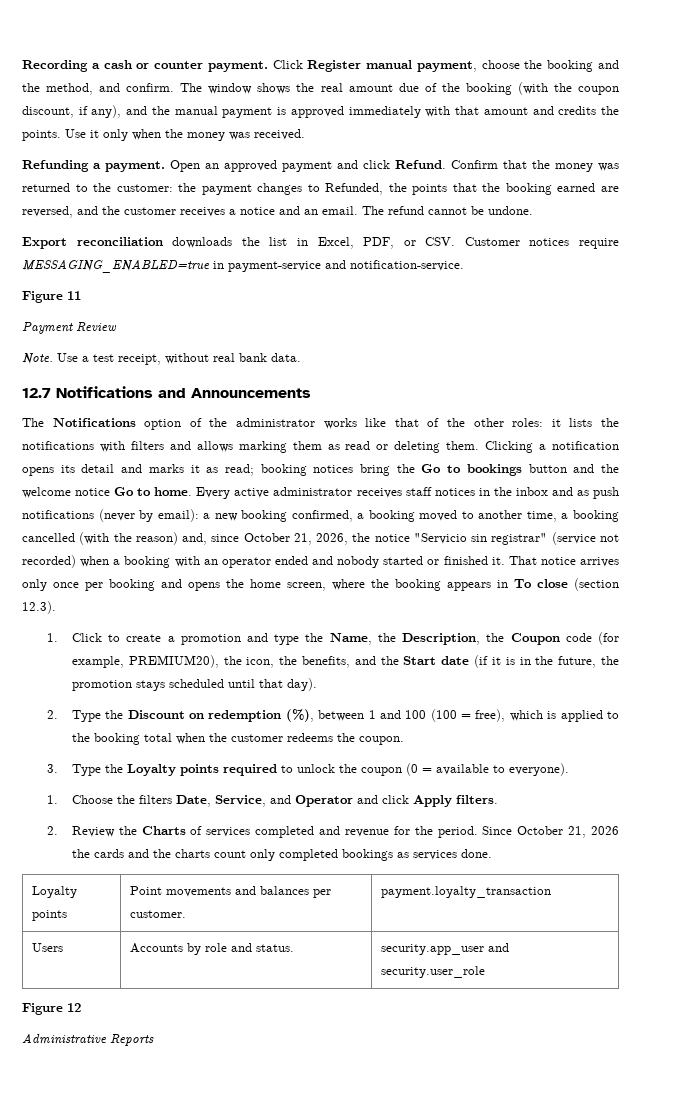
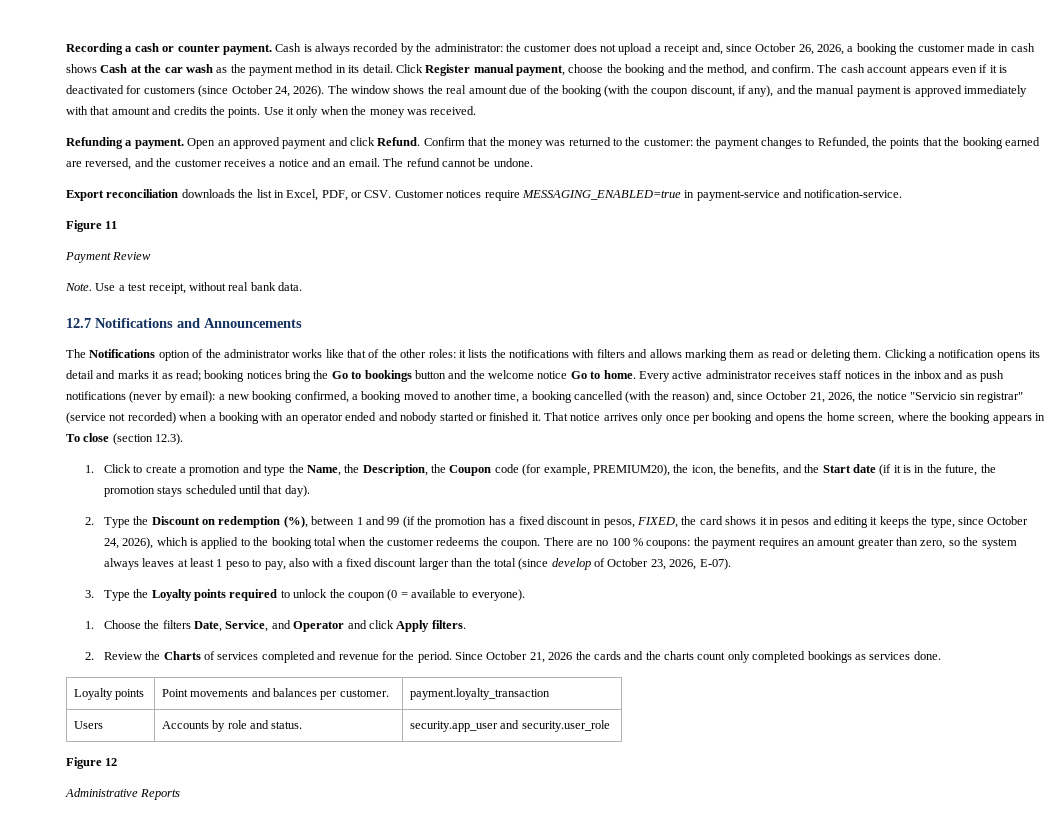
(268, 66) none -> [275,43,1035,55] [66,64,393,76] Cash is always recorded by the administrator: the customer does not upload a receipt and, since October 26, 2026, a booking the customer made in cash shows Cash at the car wash as the payment method in its detail.
(203, 87) none -> [840,64,1007,76] [66,85,348,97] cash account appears even if it is deactivated for customers (since October 24, 2026). The
[405,709,506,722] 100 (100 = free), -> [387,516,1029,528] [103,537,154,549] 99 (if the promotion has a fixed discount in pesos, FIXED, the card shows it in pesos and editing it keeps the type, since October 24, 2026),
(404, 740) none -> [543,537,1017,549] [103,558,731,570] There are no 100 % coupons: the payment requires an amount greater than zero, so the system always leaves at least 1 peso to pay, also with a fixed discount larger than the total (since develop of October 23, 2026, E-07).

